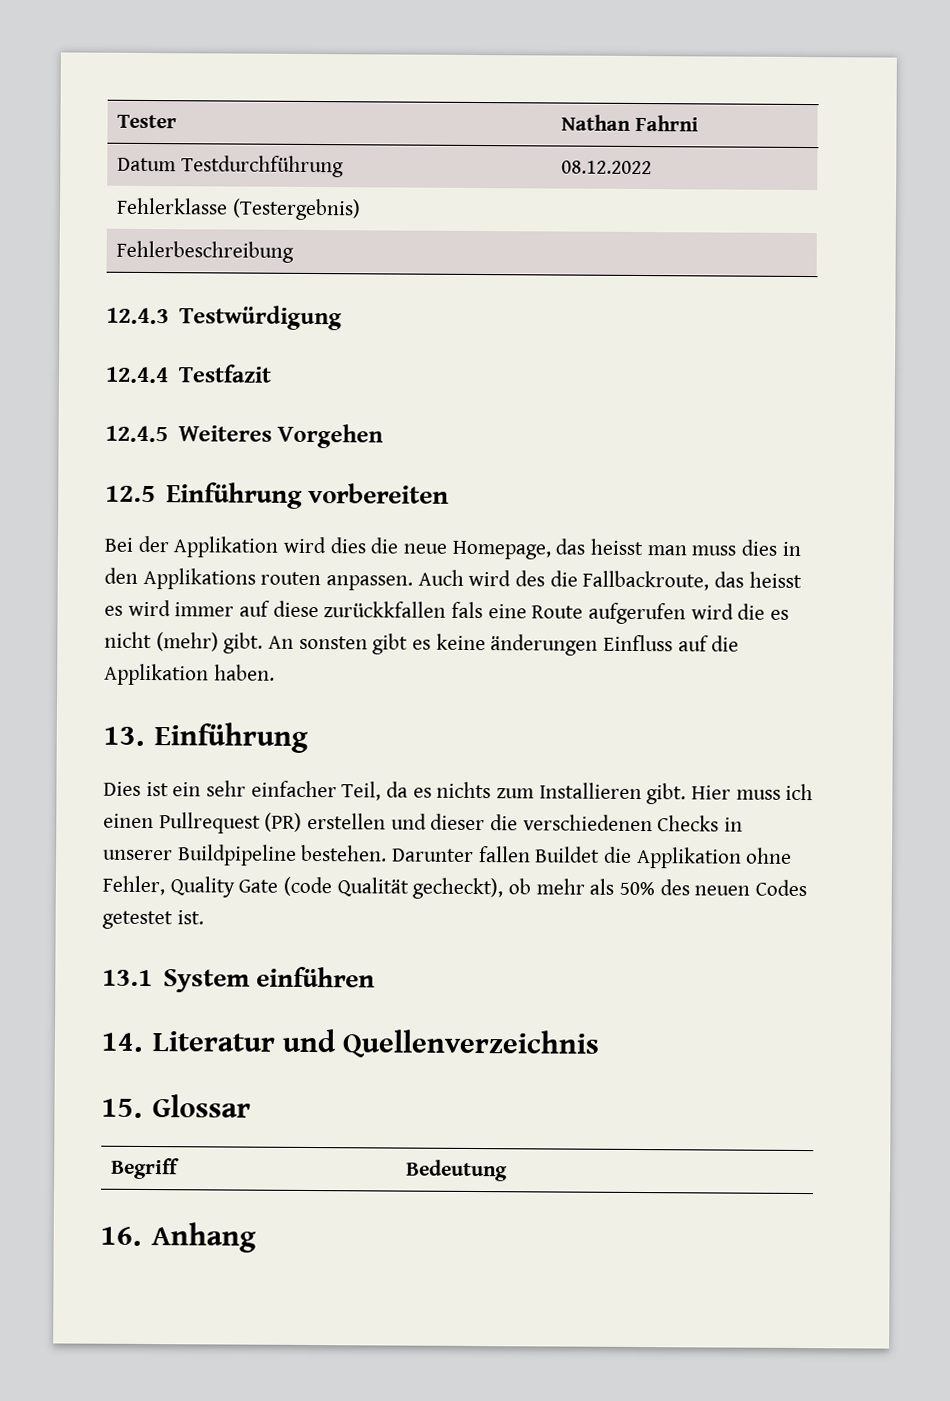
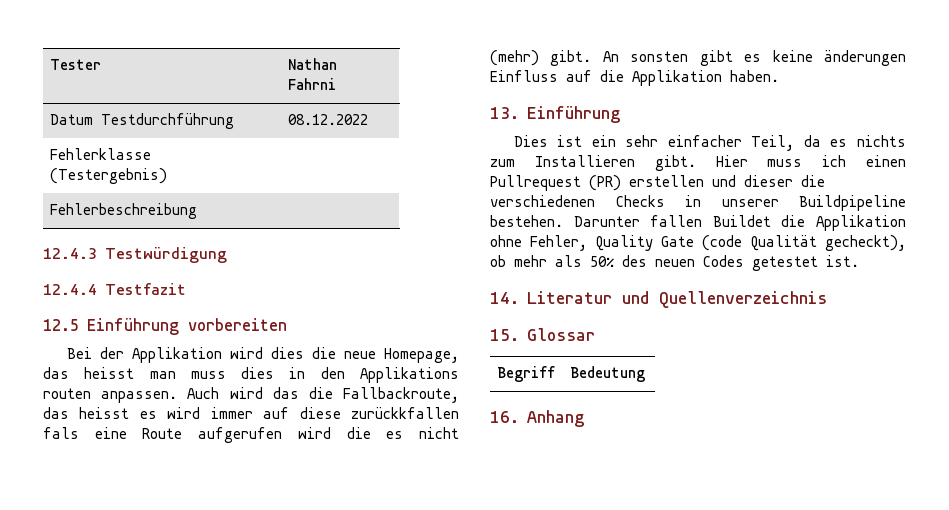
[105,423,383,449] // 12.4.5 Weiteres Vorgehen -> (186, 289) none
[515,570,546,587] des -> [272,387,299,399] das
[102,966,375,993] // 13.1 System einführen -> (859, 261) none

